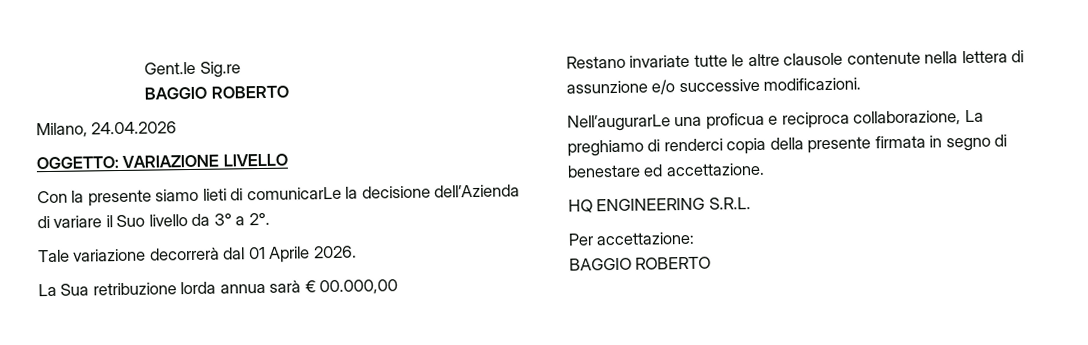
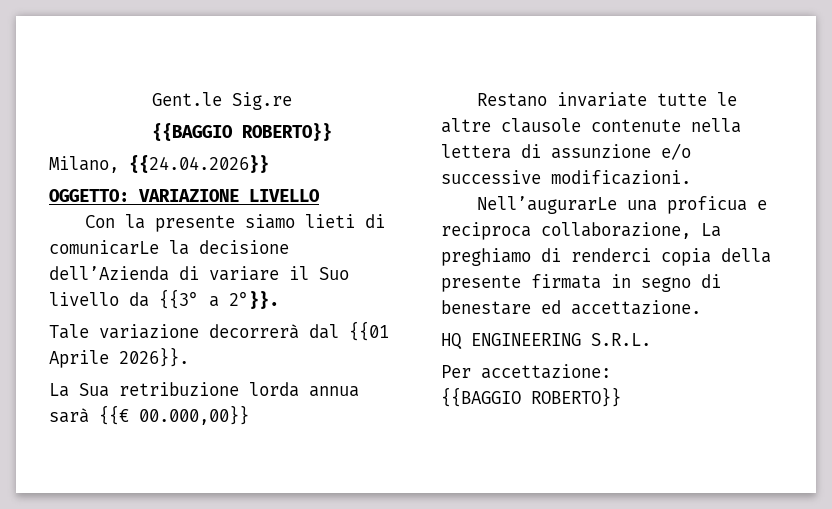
[144,85,289,100] BAGGIO ROBERTO -> [151,123,332,141] {{BAGGIO ROBERTO}}
[91,121,178,135] 24.04.2026 -> [129,155,269,173] {{24.04.2026}}
[213,212,270,226] 3° a 2°. -> [159,289,279,309] {{3° a 2°}}.
[248,245,357,263] 01 Aprile 2026. -> [349,321,389,341] [49,347,189,368] {{01 Aprile 2026}}.
[304,279,399,295] € 00.000,00 -> [99,405,249,425] {{€ 00.000,00}}
[569,256,712,271] BAGGIO ROBERTO -> [441,387,621,407] {{BAGGIO ROBERTO}}

